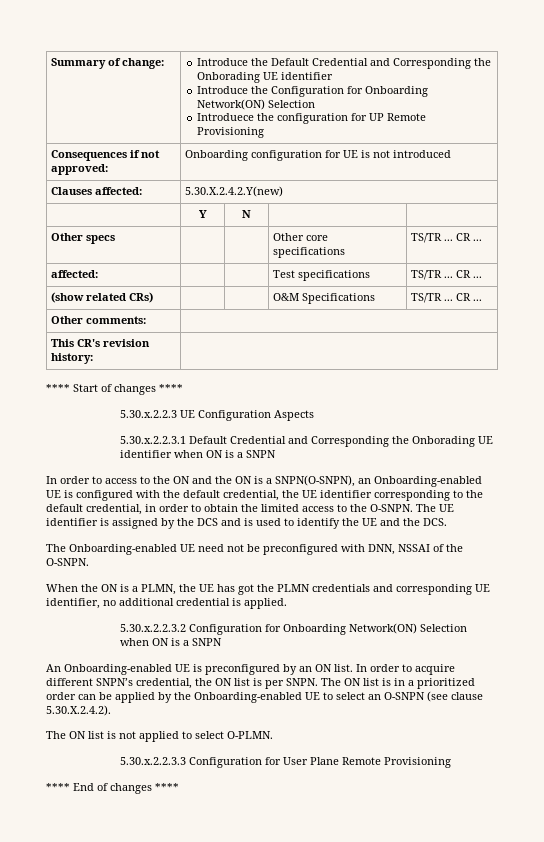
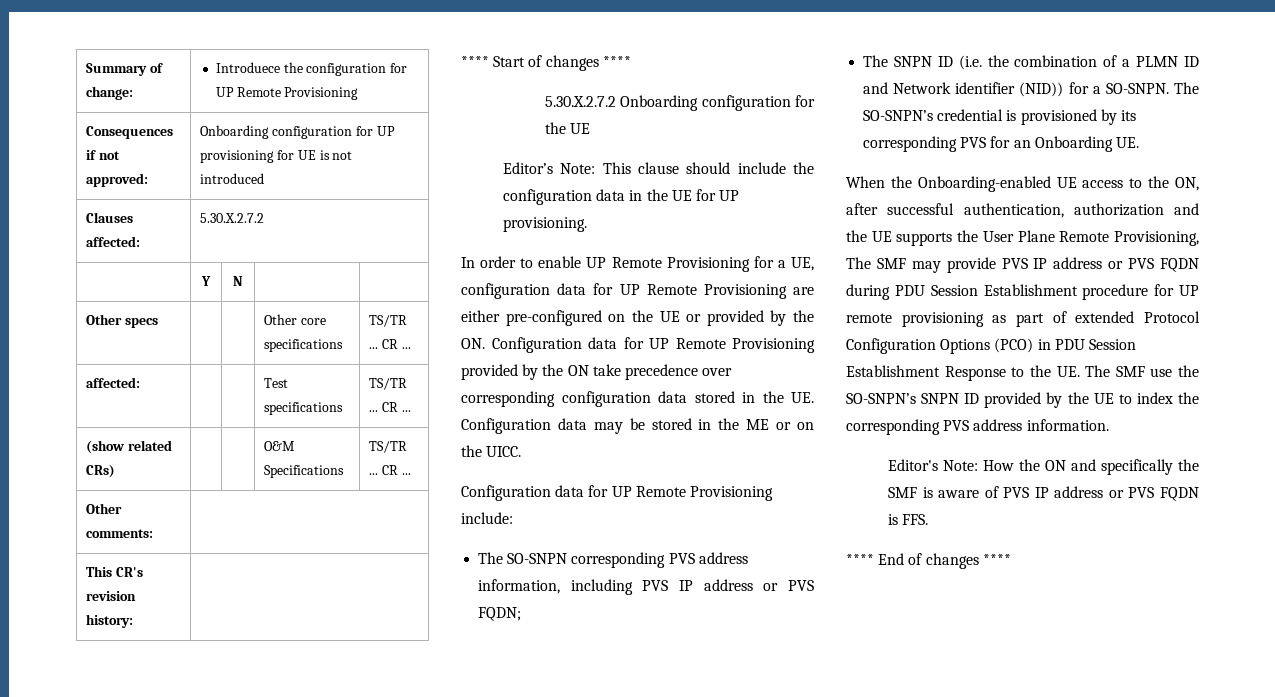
[196,58,491,69] [196,72,333,83] [196,86,428,97] [196,99,315,110] Introduce the Default Credential and Corresponding the Onborading UE identifier // Introduce the Configuration for Onboarding Network(ON) Selection // -> (134, 93) none
(341, 154) none -> [376,126,395,136] [200,150,295,163] UP provisioning for
[184,186,283,197] 5.30.X.2.4.2.Y(new) -> [200,213,265,223] 5.30.X.2.7.2
[119,410,314,421] [119,436,493,447] [119,450,276,458] [46,475,482,487] [46,490,483,501] [46,504,454,515] [46,518,447,529] [46,544,463,555] [46,558,89,566] [46,584,490,595] [46,598,287,609] [119,623,467,635] [119,638,222,646] [46,664,455,675] [46,678,475,689] [46,691,483,703] [46,705,111,716] [46,731,273,742] [119,757,451,768] 5.30.x.2.2.3 UE Configuration Aspects // 5.30.x.2.2.3.1 Default Credential and Corresponding the Onborading UE identifier when ON is a SNPN // In order to access to the ON and the ON is a SNPN(O-SNPN), an Onboarding-enabled UE is configured with the default credential, the UE identifier corresponding to the default credential, in order to obtain the limited access to the O-SNPN. The UE identifier is assigned by the DCS and is used to identify the UE and the DCS. // The Onboarding-enabled UE need not be preconfigured with DNN, NSSAI of the O-SNPN. // When the ON is a PLMN, the UE has got the PLMN credentials and corresponding UE identifier, no additional credential is applied. // 5.30.x.2.2.3.2 Configuration for Onboarding Network(ON) Selection when ON is a SNPN // An Onboarding-enabled UE is preconfigured by an ON list. In order to acquire different SNPN’s credential, the ON list is per SNPN. The ON list is in a prioritized order can be applied by the Onboarding-enabled UE to select an O-SNPN (see clause 5.30.X.2.4.2). // The ON list is not applied to select O-PLMN. // 5.30.x.2.2.3.3 Configuration for User Plane Remote Provisioning -> [545,95,815,111] [545,122,591,134] [503,162,814,174] [503,189,740,205] [503,217,588,232] [461,256,814,272] [461,283,814,299] [461,310,814,326] [461,337,815,353] [461,364,733,380] [461,391,814,407] [461,418,814,434] [461,445,522,457] [461,485,773,501] [461,512,513,524] [478,552,748,568] [478,579,814,595] [478,607,522,621] [863,55,1199,70] [863,82,1199,97] [863,109,1136,125] [863,136,1139,152] [846,176,1199,192] [846,203,1199,218] [846,230,1199,246] [846,257,1199,273] [846,284,1199,300] [846,311,1200,327] [846,338,1136,354] [846,365,1199,381] [846,392,1199,408] [846,419,1109,435] [888,459,1199,475] [888,486,1199,501] [888,514,929,525] 5.30.X.2.7.2 Onboarding configuration for the UE // Editor’s Note: This clause should include the configuration data in the UE for UP provisioning. // In order to enable UP Remote Provisioning for a UE, configuration data for UP Remote Provisioning are either pre-configured on the UE or provided by the ON. Configuration data for UP Remote Provisioning provided by the ON take precedence over corresponding configuration data stored in the UE. Configuration data may be stored in the ME or on the UICC. // Configuration data for UP Remote Provisioning include: // The SO-SNPN corresponding PVS address information, including PVS IP address or PVS FQDN; // The SNPN ID (i.e. the combination of a PLMN ID and Network identifier (NID)) for a SO-SNPN. The SO-SNPN’s credential is provisioned by its corresponding PVS for an Onboarding UE. // When the Onboarding-enabled UE access to the ON, after successful authentication, authorization and the UE supports the User Plane Remote Provisioning, The SMF may provide PVS IP address or PVS FQDN during PDU Session Establishment procedure for UP remote provisioning as part of extended Protocol Configuration Options (PCO) in PDU Session Establishment Response to the UE. The SMF use the SO-SNPN’s SNPN ID provided by the UE to index the corresponding PVS address information. // Editor's Note: How the ON and specifically the SMF is aware of PVS IP address or PVS FQDN is FFS.

